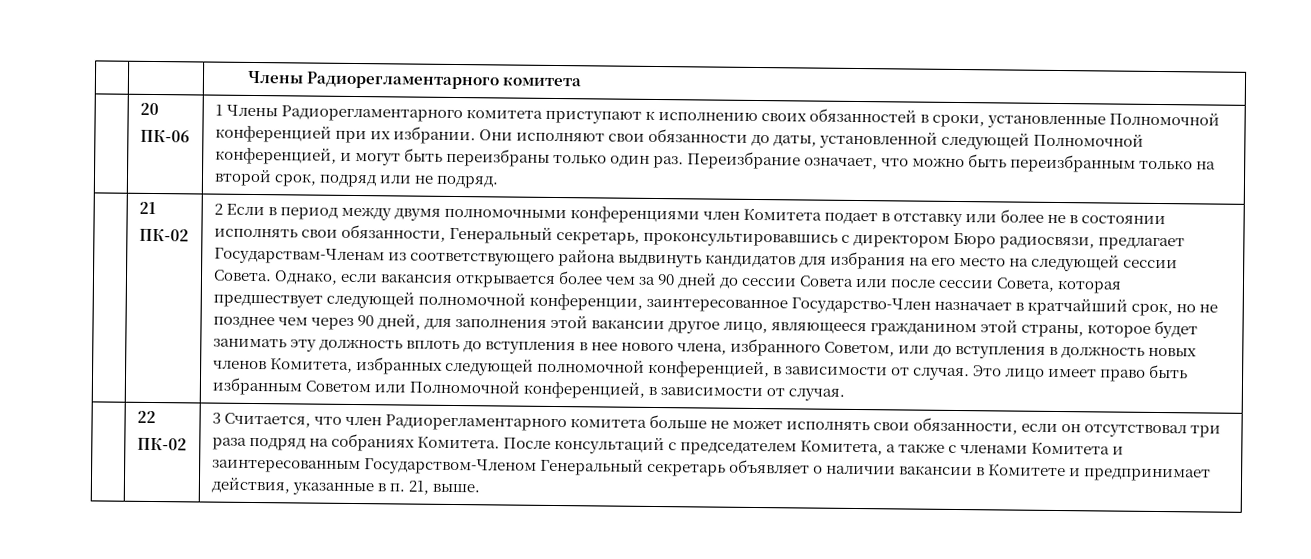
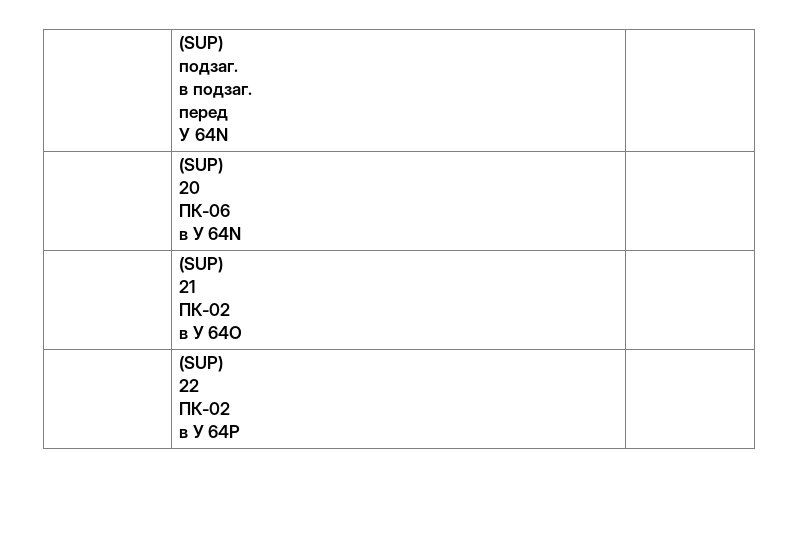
[246,70,581,90] [139,102,159,116] [139,129,190,143] [214,104,1221,129] [214,124,1145,150] [214,146,1217,173] [213,168,499,189] [138,201,156,215] [138,228,189,242] [213,203,1167,227] [213,224,1186,251] [213,247,1179,272] [212,269,1123,294] [212,290,1219,317] [212,313,1199,339] [212,338,1198,359] [212,357,1189,382] [211,377,846,401] [136,410,156,424] [136,437,187,451] [211,412,1222,438] [211,433,1125,456] [211,457,1212,482] [210,476,480,496] | | Члены Радиорегламентарного комитета // | 20 // ПК-06 | 1 Члены Радиорегламентарного комитета приступают к исполнению своих обязанностей в сроки, установленные Полномочной конференцией при их избрании. Они исполняют свои обязанности до даты, установленной следующей Полномочной конференцией, и могут быть переизбраны только один раз. Переизбрание означает, что можно быть переизбранным только на второй срок, подряд или не подряд. // | 21 // ПК-02 | 2 Если в период между двумя полномочными конференциями член Комитета подает в отставку или более не в состоянии исполнять свои обязанности, Генеральный секретарь, проконсультировавшись с директором Бюро радиосвязи, предлагает Государствам-Членам из соответствующего района выдвинуть кандидатов для избрания на его место на следующей сессии Совета. Однако, если вакансия открывается более чем за 90 дней до сессии Совета или после сессии Совета, которая предшествует следующей полномочной конференции, заинтересованное Государство-Член назначает в кратчайший срок, но не позднее чем через 90 дней, для заполнения этой вакансии другое лицо, являющееся гражданином этой страны, которое будет занимать эту должность вплоть до вступления в нее нового члена, избранного Советом, или до вступления в должность новых членов Комитета, избранных следующей полномочной конференцией, в зависимости от случая. Это лицо имеет право быть избранным Советом или Полномочной конференцией, в зависимости от случая. // | 22 // ПК-02 | 3 Считается, что член Радиорегламентарного комитета больше не может исполнять свои обязанности, если он отсутствовал три раза подряд на собраниях Комитета. После консультаций с председателем Комитета, а также с членами Комитета и заинтересованным Государством-Членом Генеральный секретарь объявляет о наличии вакансии в Комитете и предпринимает действия, указанные в п. 21, выше. -> [179,36,224,52] [179,63,239,75] [179,86,252,98] [179,109,229,122] [179,128,228,141] [179,158,224,174] [179,181,201,194] [179,204,231,217] [179,227,242,240] [179,257,224,273] [179,280,196,293] [179,303,231,316] [179,326,243,339] [179,356,224,372] [179,379,200,392] [179,402,231,415] [179,425,241,438] | (SUP) // подзаг. // в подзаг. // перед // У 64N | // | (SUP) // 20 // ПК-06 // в У 64N | // | (SUP) // 21 // ПК-02 // в У 64O | // | (SUP) // 22 // ПК-02 // в У 64P |

